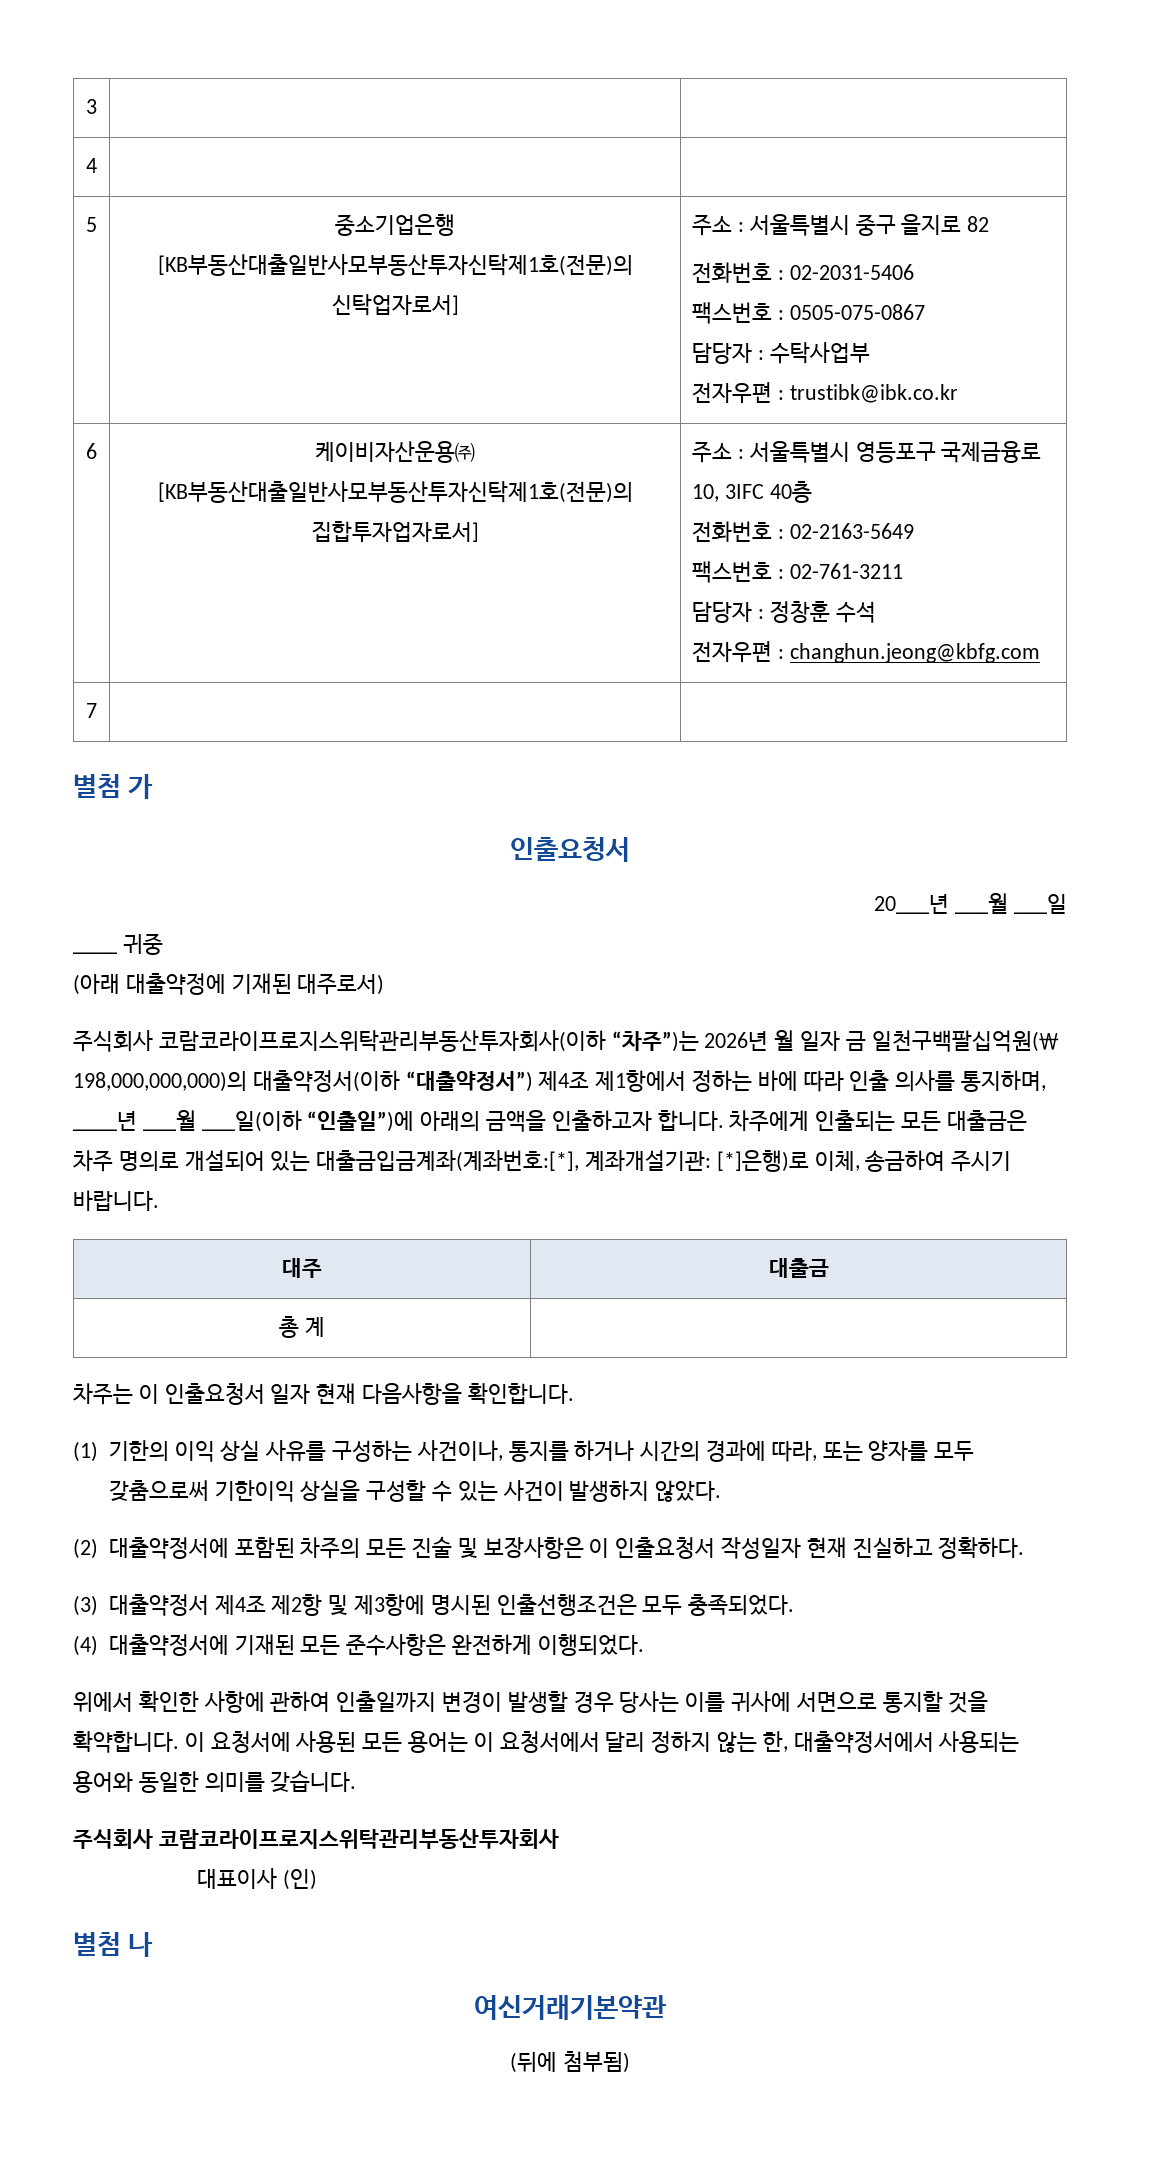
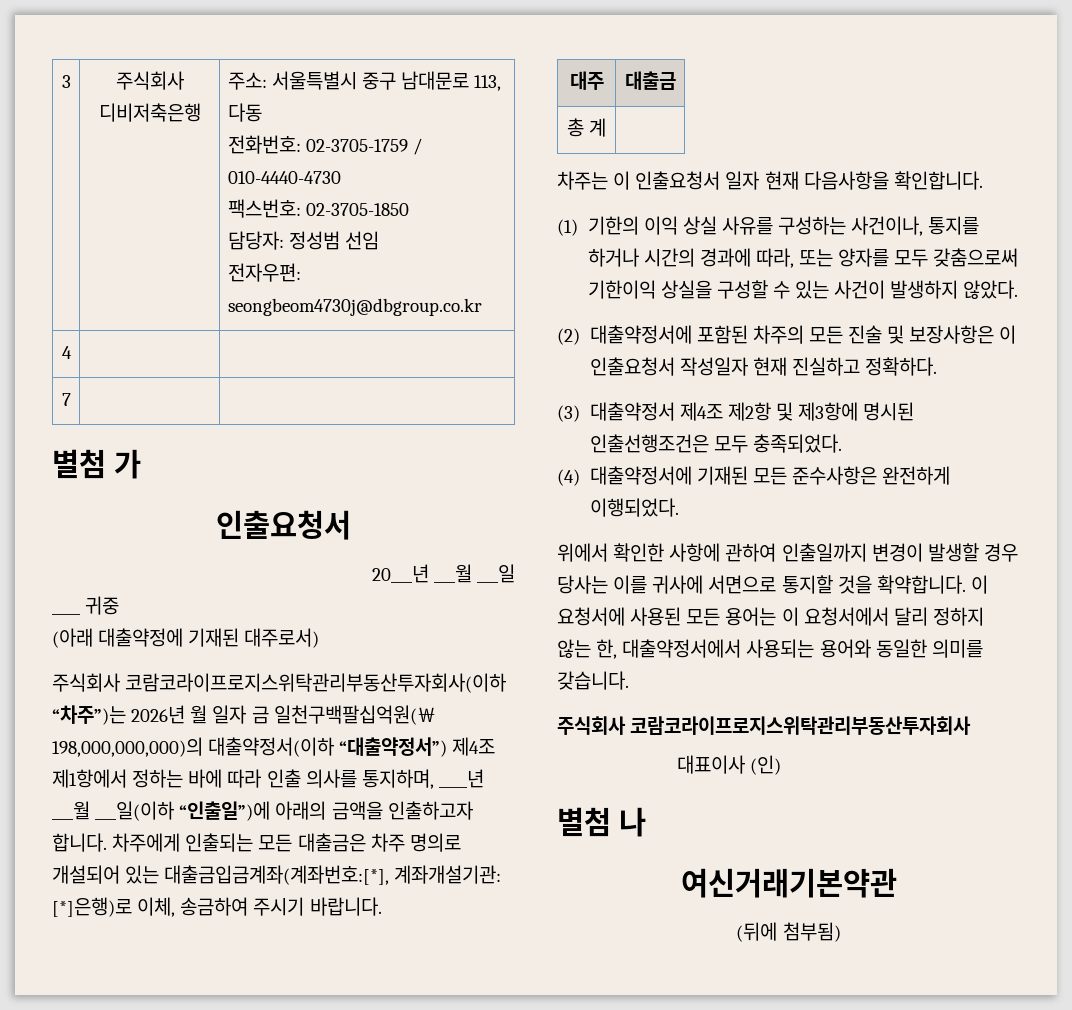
[86,158,97,173] [86,217,97,232] [335,214,455,236] [157,254,633,276] [331,294,459,316] [692,214,990,236] [692,262,914,283] [692,302,925,324] [692,342,870,364] [692,382,958,404] [86,443,97,459] [315,441,475,463] [157,481,633,503] [311,521,479,542] [692,441,1042,463] [692,481,812,503] [692,521,914,542] [692,561,903,583] [692,601,876,623] [692,641,1040,663] | // 4 | | // 5 | 중소기업은행 [KB부동산대출일반사모부동산투자신탁제1호(전문)의 신탁업자로서] | 주소 : 서울특별시 중구 을지로 82 // 전화번호 : 02-2031-5406 // 팩스번호 : 0505-075-0867 // 담당자 : 수탁사업부 // 전자우편 : trustibk@ibk.co.kr // 6 | 케이비자산운용㈜[KB부동산대출일반사모부동산투자신탁제1호(전문)의 집합투자업자로서] | 주소 : 서울특별시 영등포구 국제금융로 10, 3IFC 40층 // 전화번호 : 02-2163-5649 // 팩스번호 : 02-761-3211 // 담당자 : 정창훈 수석 // 전자우편 : changhun.jeong@kbfg.com -> [115,71,184,90] [98,103,201,122] [227,71,502,91] [227,103,262,122] [227,135,422,155] [227,171,341,184] [227,199,409,218] [227,231,379,250] [227,263,301,282] [227,298,482,316] [61,346,72,359] 주식회사 디비저축은행 | 주소: 서울특별시 중구 남대문로 113, 다동 // 전화번호: 02-3705-1759 / 010-4440-4730 // 팩스번호: 02-3705-1850 // 담당자: 정성범 선임 // 전자우편: seongbeom4730j@dbgroup.co.kr // 4 | |

